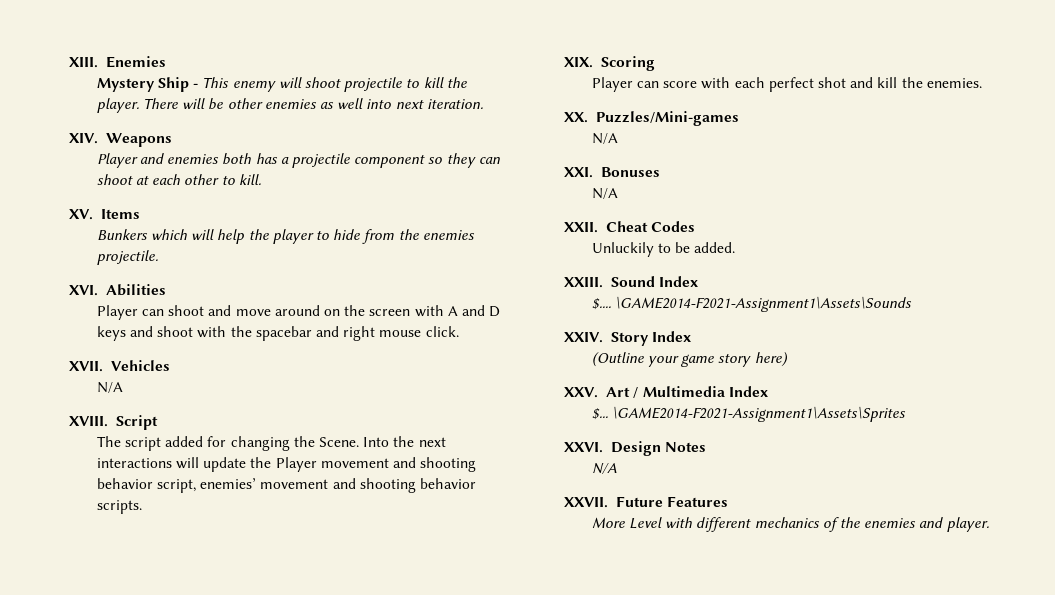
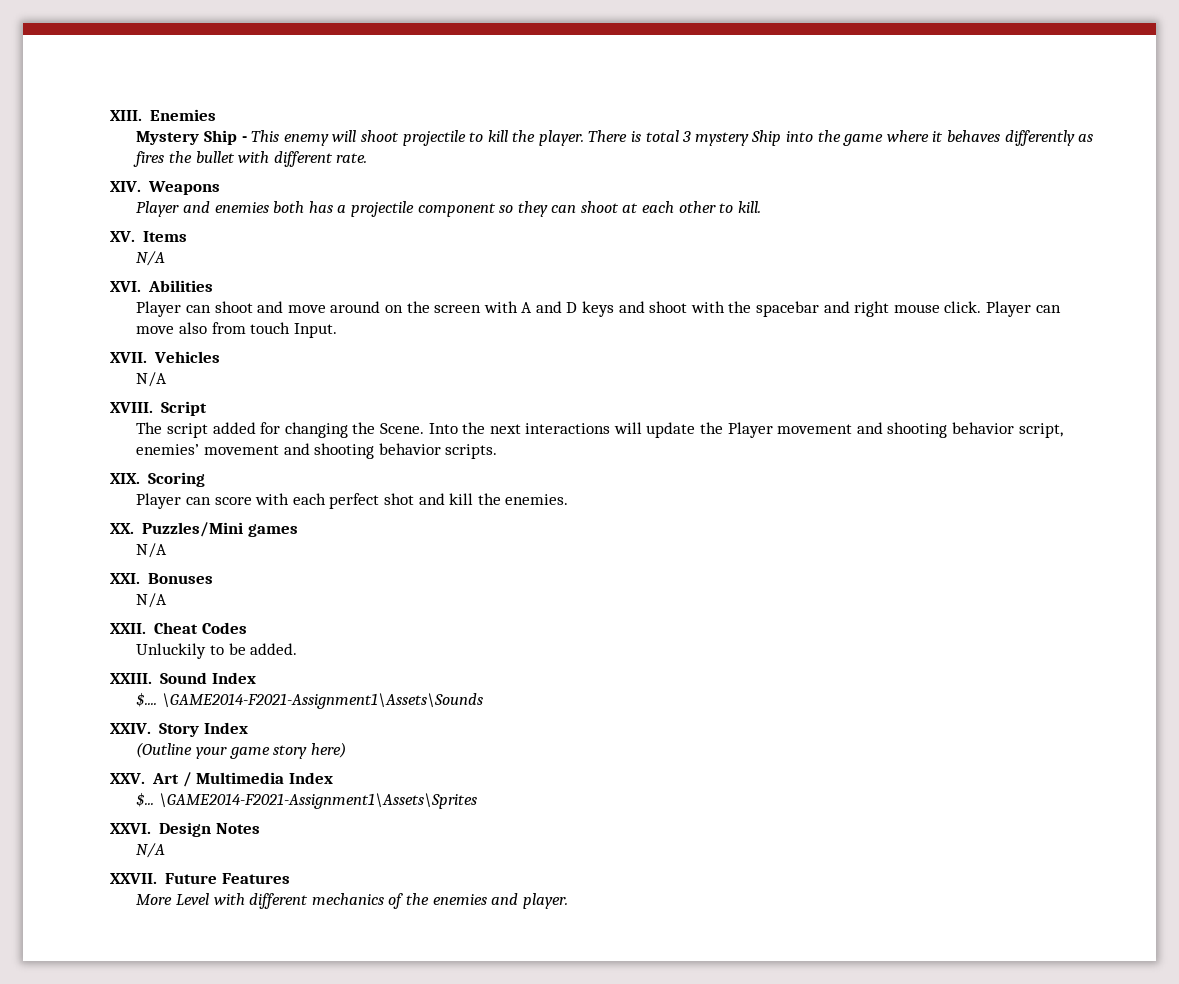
[182,98,483,110] will be other enemies as well into next iteration. -> [631,130,1094,146] [133,151,368,167] is total 3 mystery Ship into the game where it behaves differently as fires the bullet with different rate.
[96,229,475,244] [96,250,158,265] Bunkers which will help the player to hide from the enemies projectile. -> [136,251,166,266] N/A
(459, 331) none -> [985,301,1061,317] [136,322,337,338] Player can move also from touch Input.
[596,111,740,126] Puzzles/Mini-games -> [142,522,298,537] Puzzles/Mini games

